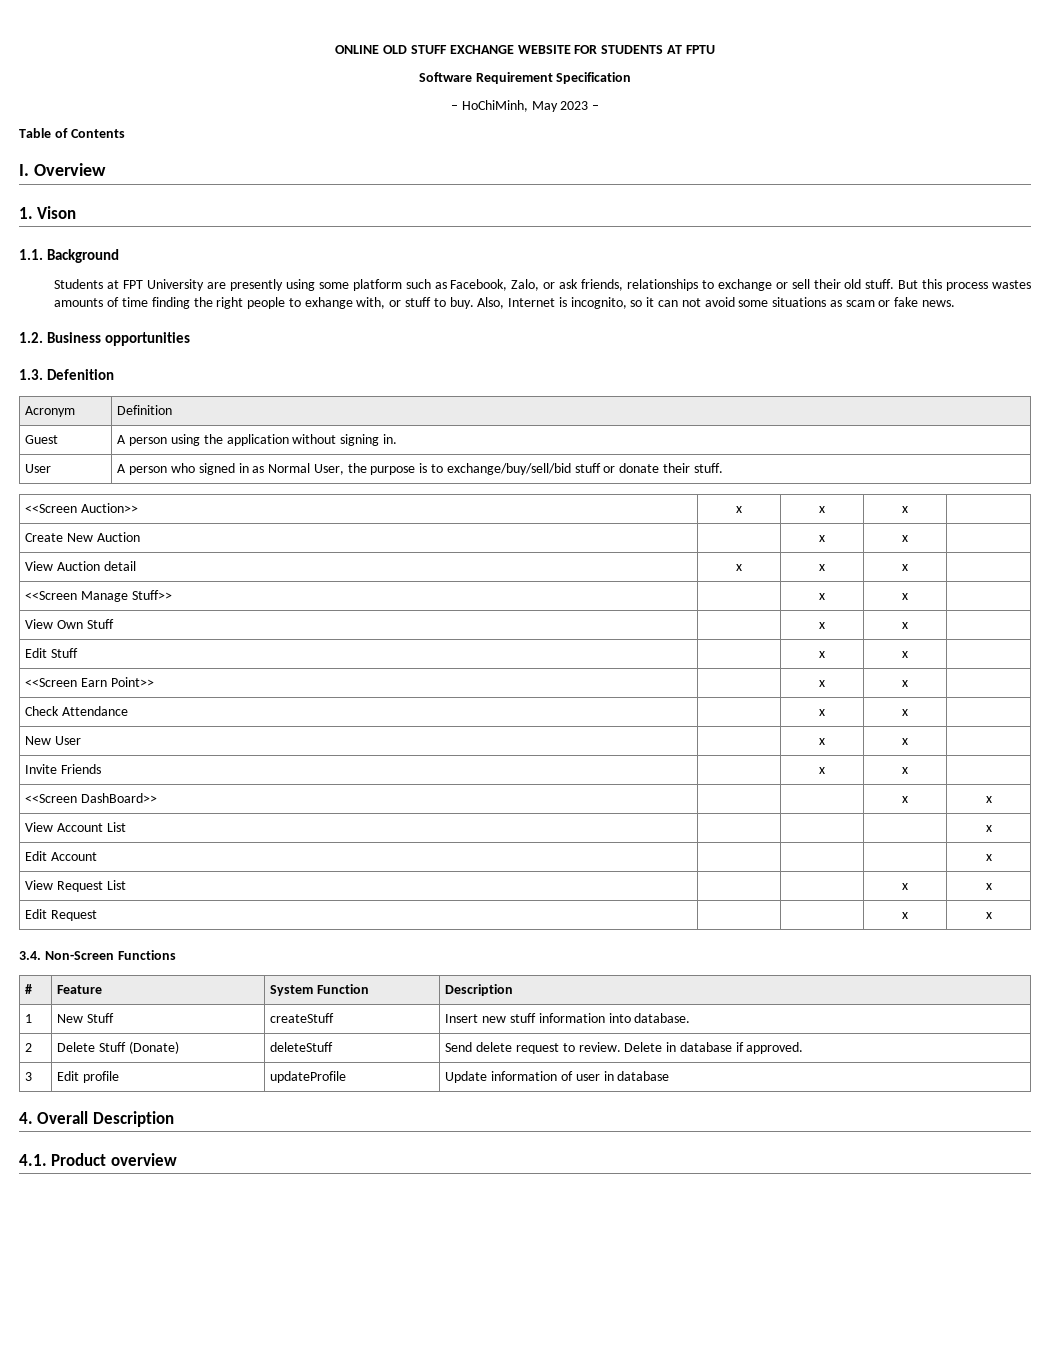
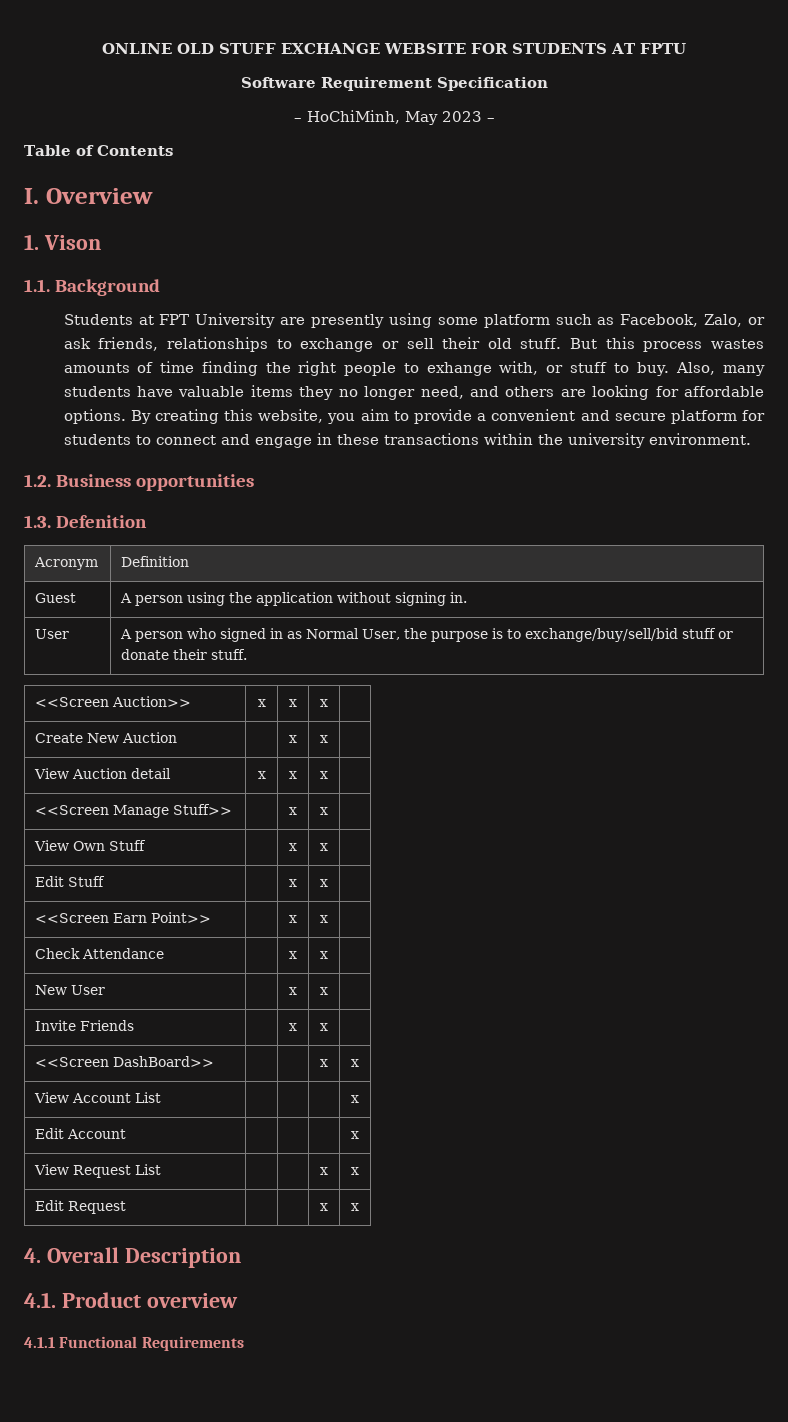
[508,297,956,309] Internet is incognito, so it can not avoid some situations as scam or fake news. -> [722,365,765,376] [63,385,764,400] [63,409,766,424] [63,433,751,448] many students have valuable items they no longer need, and others are looking for affordable options. By creating this website, you aim to provide a convenient and secure platform for students to connect and engage in these transactions within the university environment.
[19,950,176,960] [25,984,33,994] [57,985,103,994] [270,984,370,996] [445,984,514,996] [25,1014,33,1023] [57,1013,115,1023] [270,1013,335,1023] [445,1013,691,1023] [25,1043,33,1052] [57,1041,180,1054] [270,1042,334,1052] [445,1042,804,1054] [25,1072,33,1081] [57,1071,120,1083] [270,1071,347,1083] [445,1071,670,1083] // 3.4. Non-Screen Functions // # | Feature | System Function | Description // 1 | New Stuff | createStuff | Insert new stuff information into database. // 2 | Delete Stuff (Donate) | deleteStuff | Send delete request to review. Delete in database if approved. // 3 | Edit profile | updateProfile | Update information of user in database -> (359, 1207) none
(177, 1159) none -> [24,1336,244,1351] // 4.1.1 Functional Requirements

